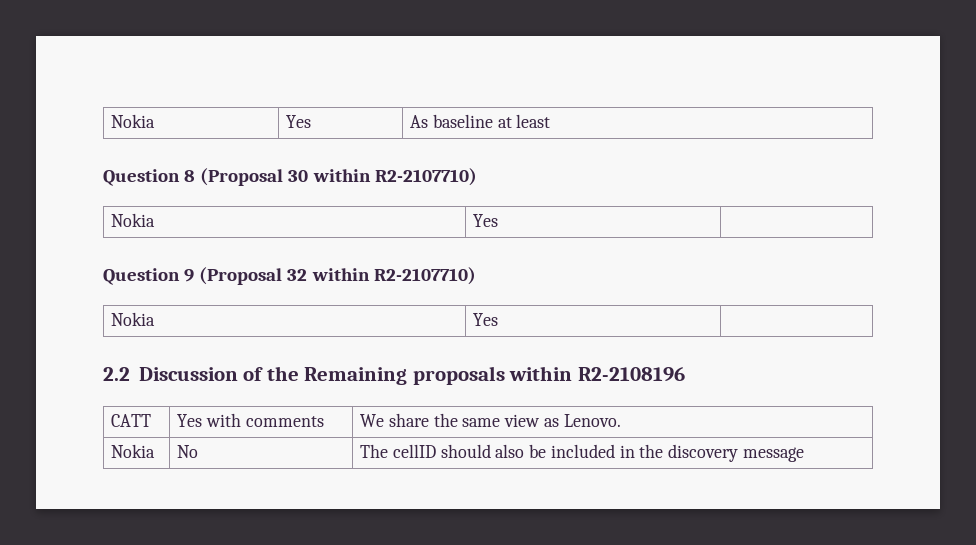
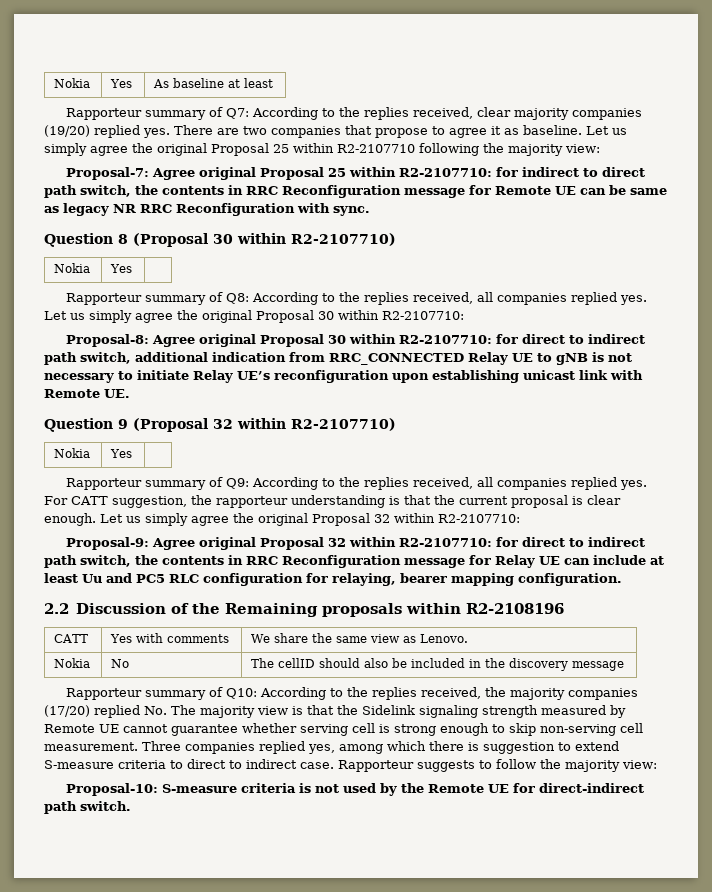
(551, 121) none -> [65,107,642,120] [44,125,627,138] [44,143,600,156] [65,167,645,180] [44,185,667,198] [44,203,370,216] // Rapporteur summary of Q7: According to the replies received, clear majority companies (19/20) replied yes. There are two companies that propose to agree it as baseline. Let us simply agree the original Proposal 25 within R2-2107710 following the majority view: // Proposal-7: Agree original Proposal 25 within R2-2107710: for indirect to direct path switch, the contents in RRC Reconfiguration message for Remote UE can be same as legacy NR RRC Reconfiguration with sync.
(499, 220) none -> [65,292,647,305] [44,310,464,323] [65,334,645,347] [44,352,632,365] [44,370,643,383] [44,389,130,398] // Rapporteur summary of Q8: According to the replies received, all companies replied yes. Let us simply agree the original Proposal 30 within R2-2107710: // Proposal-8: Agree original Proposal 30 within R2-2107710: for direct to indirect path switch, additional indication from RRC_CONNECTED Relay UE to gNB is not necessary to initiate Relay UE’s reconfiguration upon establishing unicast link with Remote UE.
(499, 319) none -> [65,477,647,490] [44,495,621,508] [44,513,520,526] [65,537,645,550] [44,555,664,568] [44,573,622,586] // Rapporteur summary of Q9: According to the replies received, all companies replied yes. For CATT suggestion, the rapporteur understanding is that the current proposal is clear enough. Let us simply agree the original Proposal 32 within R2-2107710: // Proposal-9: Agree original Proposal 32 within R2-2107710: for direct to indirect path switch, the contents in RRC Reconfiguration message for Relay UE can include at least Uu and PC5 RLC configuration for relaying, bearer mapping configuration.
(804, 454) none -> [65,687,638,700] [44,705,626,718] [44,723,643,736] [44,741,619,754] [44,759,657,772] [65,783,644,796] [44,801,131,814] // Rapporteur summary of Q10: According to the replies received, the majority companies (17/20) replied No. The majority view is that the Sidelink signaling strength measured by Remote UE cannot guarantee whether serving cell is strong enough to skip non-serving cell measurement. Three companies replied yes, among which there is suggestion to extend S-measure criteria to direct to indirect case. Rapporteur suggests to follow the majority view: // Proposal-10: S-measure criteria is not used by the Remote UE for direct-indirect path switch.

